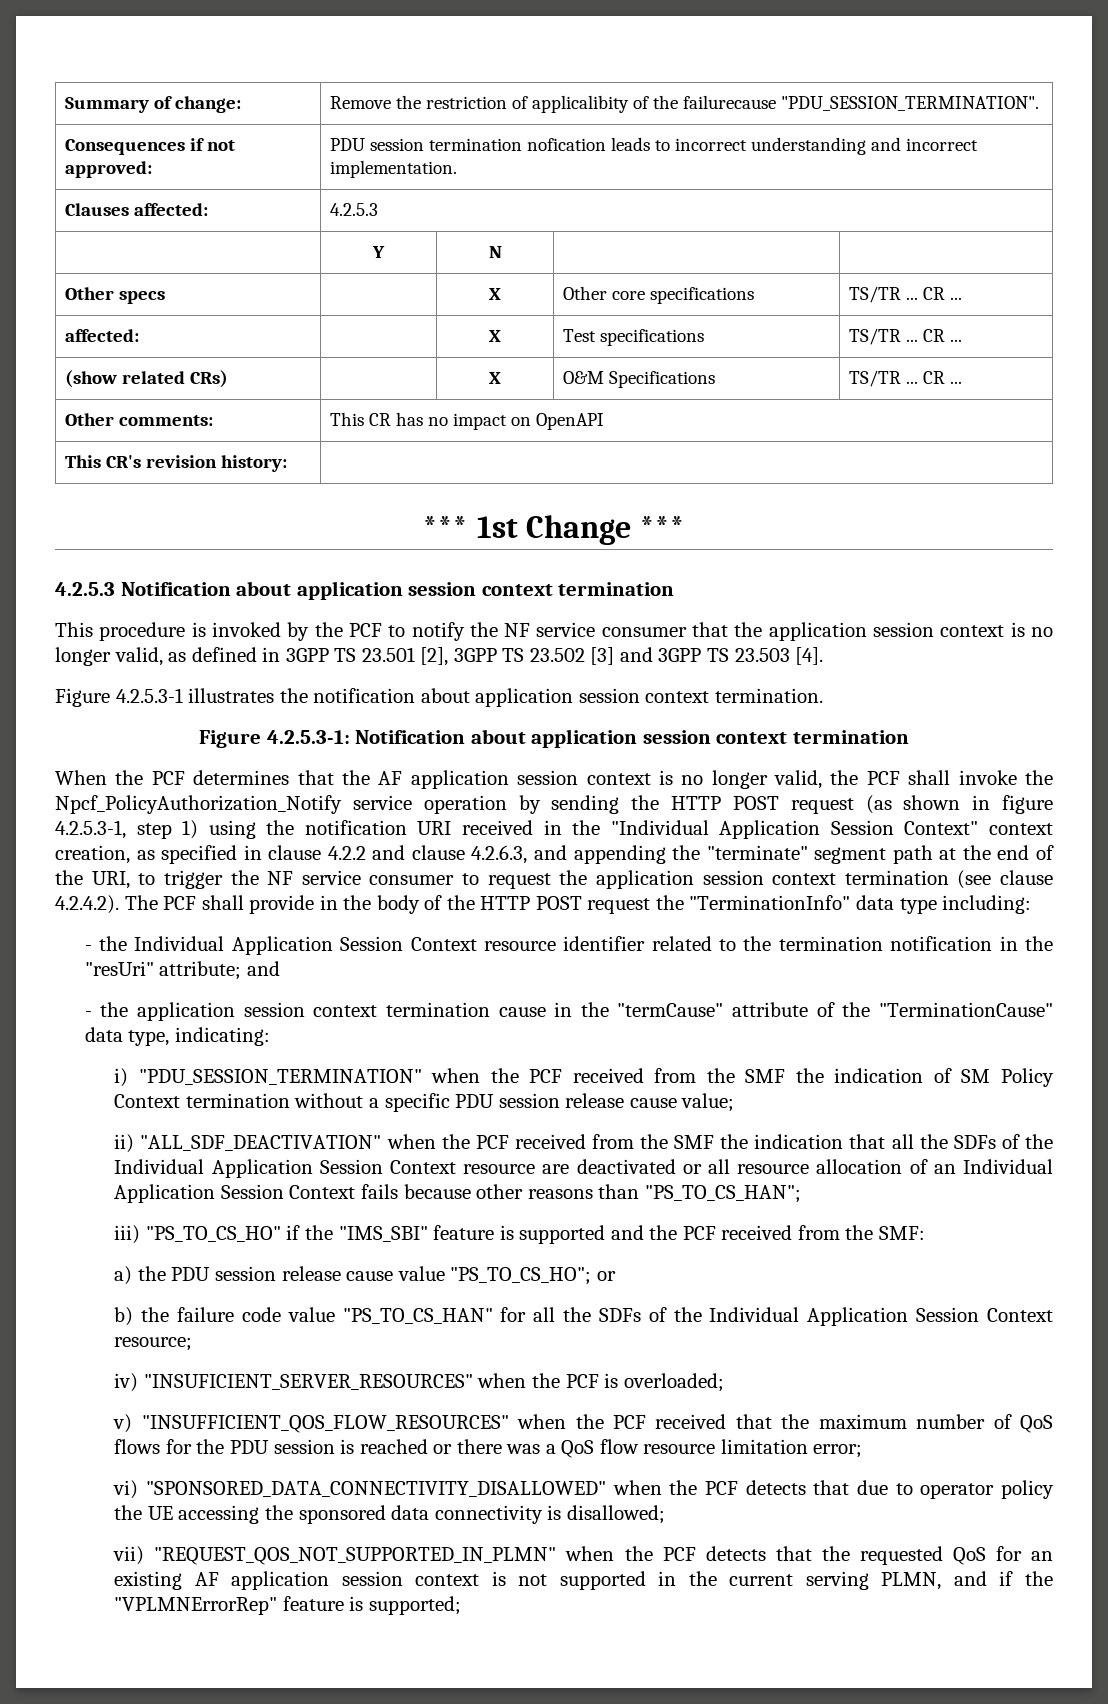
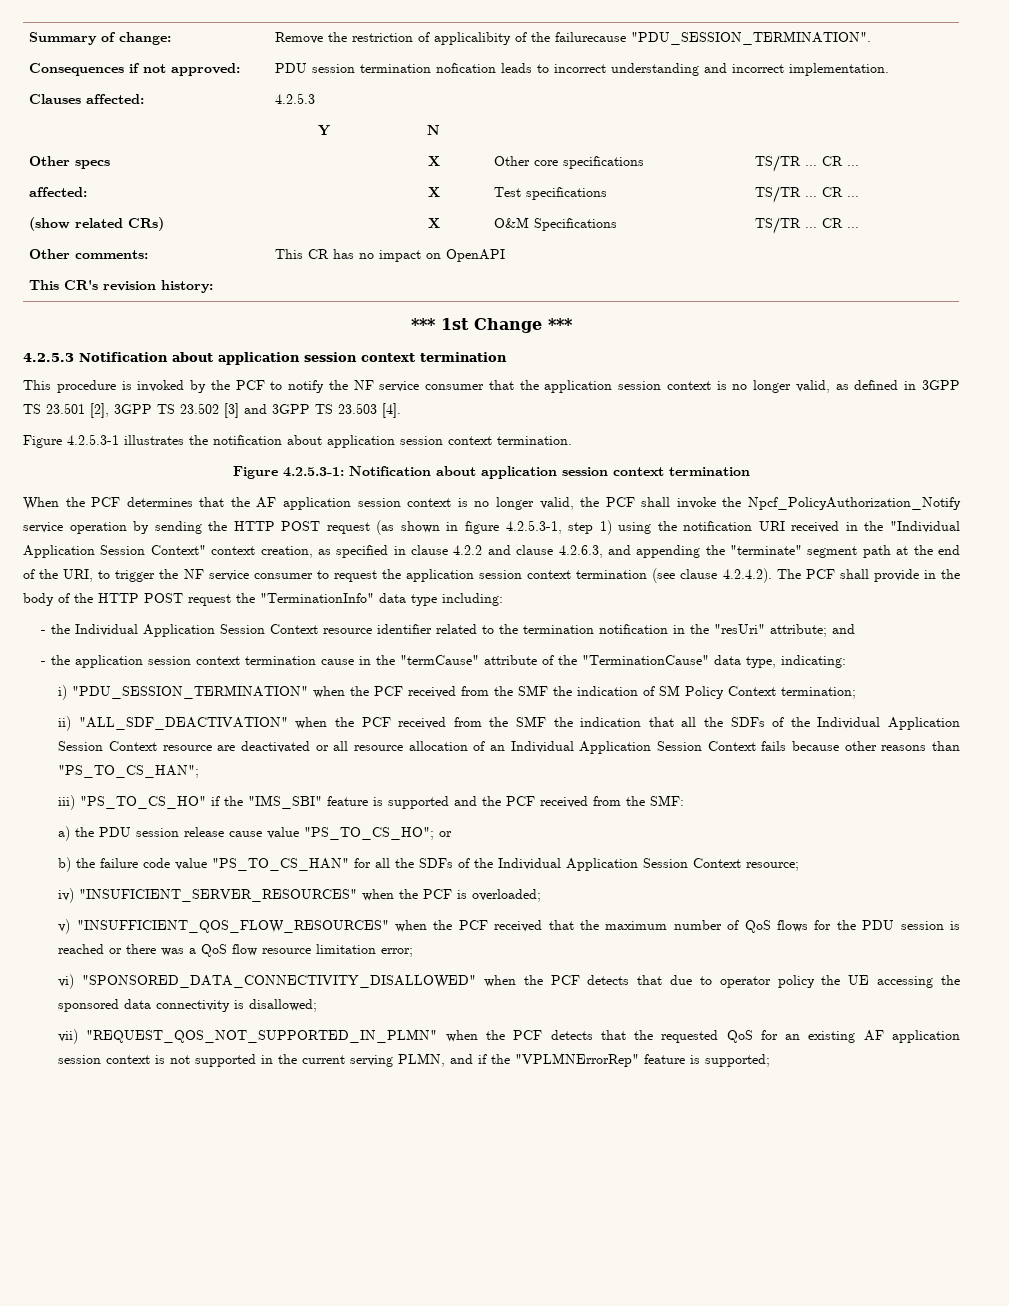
[185,1093,735,1112] termination without a specific PDU session release cause value; -> [781,687,857,699] termination;

